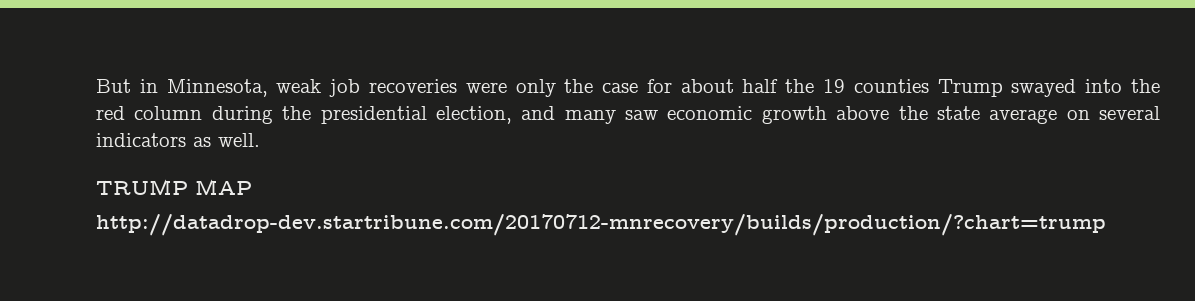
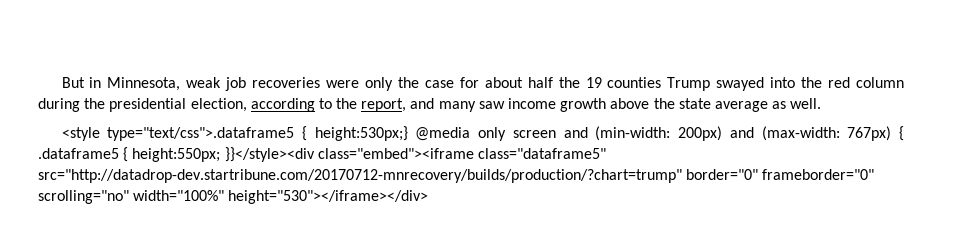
(512, 115) none -> [250,98,407,112] according to the report,
[667,106,753,120] economic -> [508,98,557,109] income
[1066,106,1160,120] [96,133,186,147] on several indicators -> (768, 106) none
[96,179,252,195] [96,214,1106,236] TRUMP MAP // http://datadrop-dev.startribune.com/20170712-mnrecovery/builds/production/?chart=trump -> [61,126,904,141] [38,147,606,162] [38,169,875,183] [38,190,429,204] <style type="text/css">.dataframe5 { height:530px;} @media only screen and (min-width: 200px) and (max-width: 767px) { .dataframe5 { height:550px; }}</style><div class="embed"><iframe class="dataframe5" src="http://datadrop-dev.startribune.com/20170712-mnrecovery/builds/production/?chart=trump" border="0" frameborder="0" scrolling="no" width="100%" height="530"></iframe></div>

